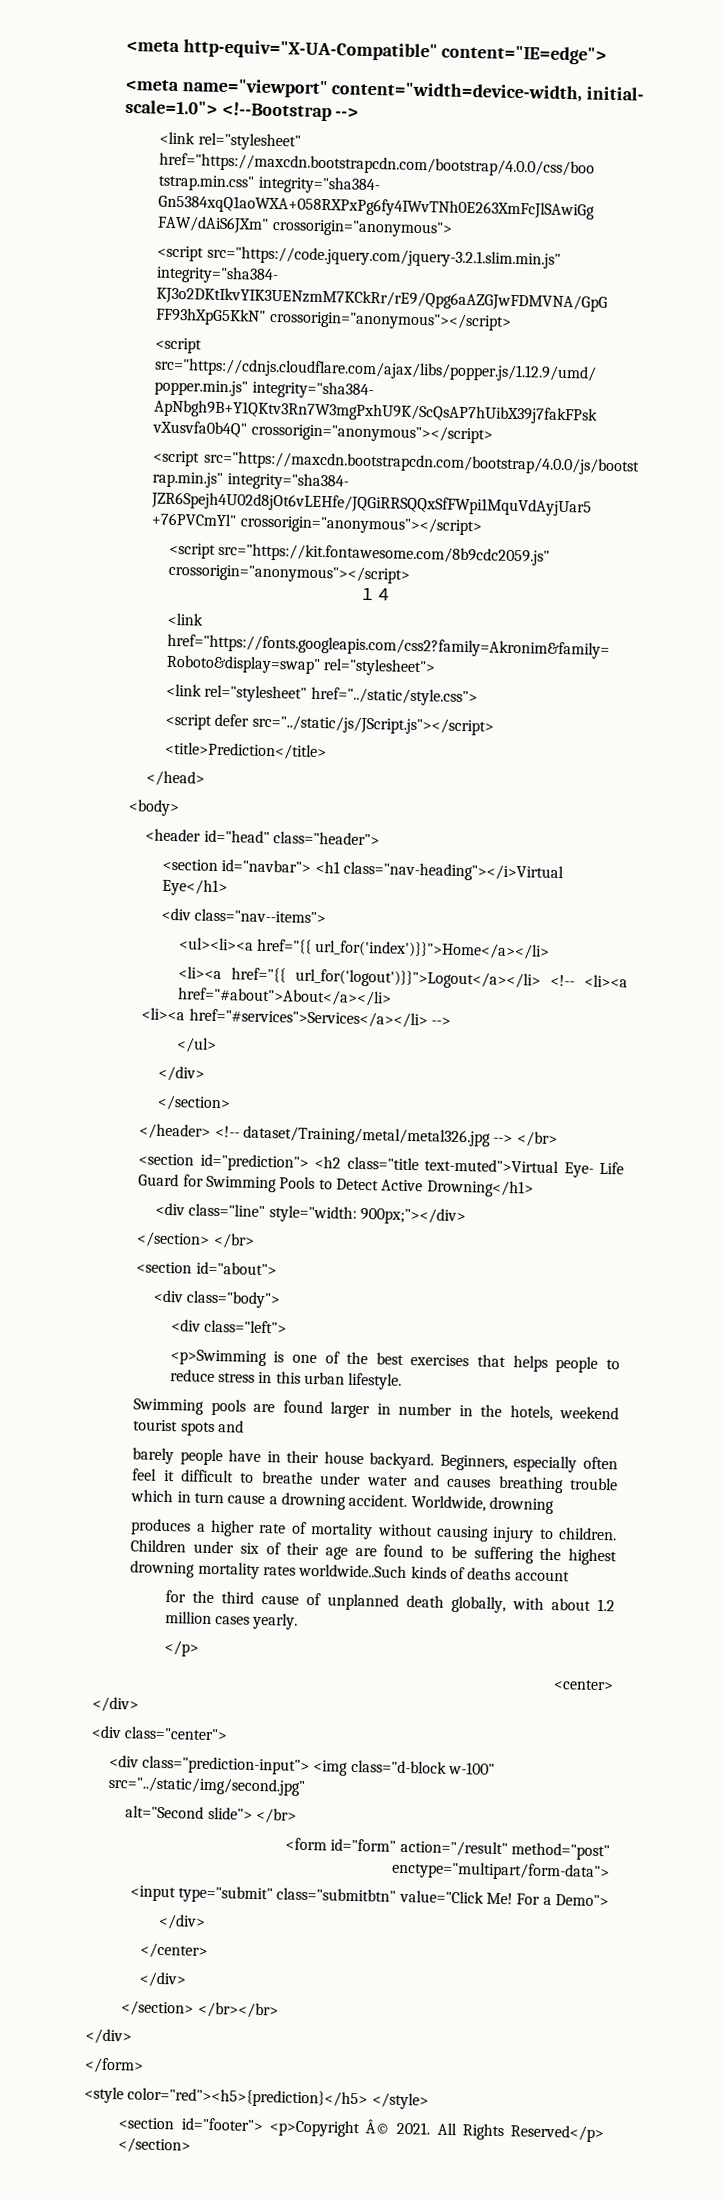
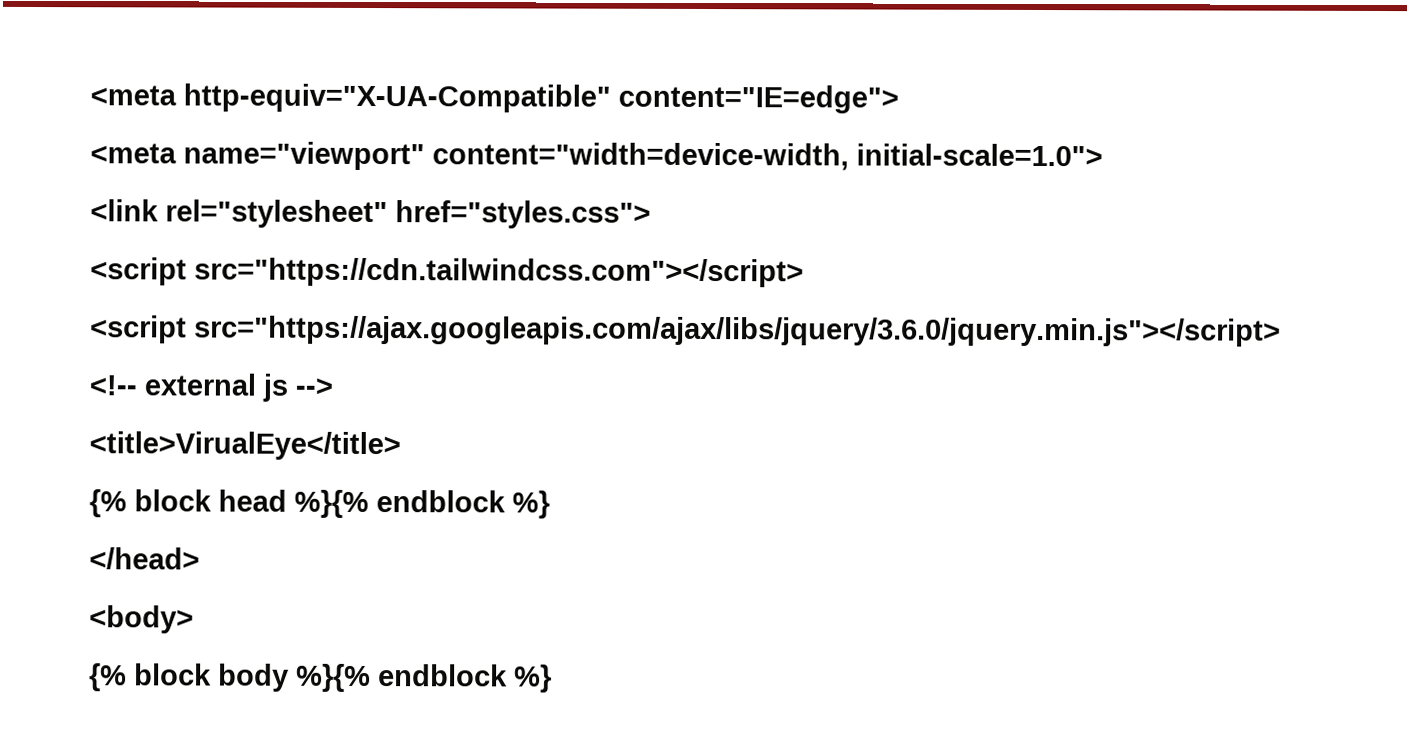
[586,86,645,101] [125,99,360,122] [159,131,301,151] [159,152,596,178] [158,174,380,195] [158,194,596,220] [157,215,453,238] [157,245,561,269] [156,265,280,285] [156,286,609,312] [155,307,512,331] [155,337,203,354] [154,357,598,383] [154,379,374,400] [154,399,599,425] [152,420,493,444] [153,450,640,476] [152,471,349,491] [151,491,593,517] [151,512,482,536] [168,542,551,566] [167,562,410,584] [359,587,392,601] [166,612,203,626] [166,633,610,659] [165,654,437,677] [165,683,478,707] [164,713,494,736] [164,741,327,761] [146,770,206,787] [127,799,180,817] [145,828,380,846] [161,858,564,883] [161,878,228,897] [160,907,327,924] [178,937,551,960] [177,966,629,990] [176,987,392,1007] [141,1007,451,1029] [175,1037,217,1053] [157,1065,205,1082] [156,1094,231,1112] [139,1123,558,1148] [138,1153,625,1178] [138,1173,534,1198] [154,1202,466,1226] [136,1231,255,1249] [136,1261,277,1276] [152,1289,282,1309] [170,1319,287,1334] [169,1349,621,1373] [169,1369,403,1390] [133,1398,620,1421] [133,1419,244,1437] [132,1447,618,1473] [132,1468,618,1494] [130,1489,554,1515] [130,1518,617,1543] [130,1539,617,1566] [130,1560,570,1582] [164,1590,615,1614] [164,1611,299,1630] [163,1640,199,1657] [553,1679,614,1691] [92,1696,139,1713] [91,1725,229,1741] [108,1754,495,1776] [107,1775,305,1796] [125,1805,297,1824] [285,1837,610,1861] [391,1860,610,1882] [129,1885,609,1907] [157,1913,206,1930] [139,1942,208,1959] [138,1971,186,1988] [121,2000,279,2019] [85,2028,132,2045] [84,2057,144,2074] [84,2086,429,2110] [118,2117,604,2143] [118,2137,192,2154] initial- scale=1.0"> <!--Bootstrap --> // <link rel="stylesheet" href="https://maxcdn.bootstrapcdn.com/bootstrap/4.0.0/css/boo tstrap.min.css" integrity="sha384- Gn5384xqQ1aoWXA+058RXPxPg6fy4IWvTNh0E263XmFcJlSAwiGg FAW/dAiS6JXm" crossorigin="anonymous"> // <script src="https://code.jquery.com/jquery-3.2.1.slim.min.js" integrity="sha384- KJ3o2DKtIkvYIK3UENzmM7KCkRr/rE9/Qpg6aAZGJwFDMVNA/GpG FF93hXpG5KkN" crossorigin="anonymous"></script> // <script src="https://cdnjs.cloudflare.com/ajax/libs/popper.js/1.12.9/umd/ popper.min.js" integrity="sha384- ApNbgh9B+Y1QKtv3Rn7W3mgPxhU9K/ScQsAP7hUibX39j7fakFPsk vXusvfa0b4Q" crossorigin="anonymous"></script> // <script src="https://maxcdn.bootstrapcdn.com/bootstrap/4.0.0/js/bootst rap.min.js" integrity="sha384- JZR6Spejh4U02d8jOt6vLEHfe/JQGiRRSQQxSfFWpi1MquVdAyjUar5 +76PVCmYl" crossorigin="anonymous"></script> // <script src="https://kit.fontawesome.com/8b9cdc2059.js" crossorigin="anonymous"></script> // １４ // <link href="https://fonts.googleapis.com/css2?family=Akronim&family= Roboto&display=swap" rel="stylesheet"> // <link rel="stylesheet" href="../static/style.css"> // <script defer src="../static/js/JScript.js"></script> // <title>Prediction</title> // </head> // <body> // <header id="head" class="header"> // <section id="navbar"> <h1 class="nav-heading"></i>Virtual Eye</h1> // <div class="nav--items"> // <ul><li><a href="{{ url_for('index')}}">Home</a></li> // <li><a href="{{ url_for('logout')}}">Logout</a></li> <!-- <li><a href="#about">About</a></li> // <li><a href="#services">Services</a></li> --> // </ul> // </div> // </section> // </header> <!-- dataset/Training/metal/metal326.jpg --> </br> // <section id="prediction"> <h2 class="title text-muted">Virtual Eye- Life Guard for Swimming Pools to Detect Active Drowning</h1> // <div class="line" style="width: 900px;"></div> // </section> </br> // <section id="about"> // <div class="body"> // <div class="left"> // <p>Swimming is one of the best exercises that helps people to reduce stress in this urban lifestyle. // Swimming pools are found larger in number in the hotels, weekend tourist spots and // barely people have in their house backyard. Beginners, especially often feel it difficult to breathe under water and causes breathing trouble which in turn cause a drowning accident. Worldwide, drowning // produces a higher rate of mortality without causing injury to children. Children under six of their age are found to be suffering the highest drowning mortality rates worldwide..Such kinds of deaths account // for the third cause of unplanned death globally, with about 1.2 million cases yearly. // </p> // <center> // </div> // <div class="center"> // <div class="prediction-input"> <img class="d-block w-100" src="../static/img/second.jpg" // alt="Second slide"> </br> // <form id="form" action="/result" method="post" enctype="multipart/form-data"> // <input type="submit" class="submitbtn" value="Click Me! For a Demo"> // </div> // </center> // </div> // </section> </br></br> // </div> // </form> // <style color="red"><h5>{prediction}</h5> </style> // <section id="footer"> <p>Copyright Â© 2021. All Rights Reserved</p> </section> -> [856,143,1103,167] [90,199,651,229] [90,257,804,288] [90,315,1281,347] [89,373,333,402] [89,431,401,461] [89,489,550,519] [89,547,200,570] [89,605,194,634] [89,663,552,693] initial-scale=1.0"> // <link rel="stylesheet" href="styles.css"> // <script src="https://cdn.tailwindcss.com"></script> // <script src="https://ajax.googleapis.com/ajax/libs/jquery/3.6.0/jquery.min.js"></script> // <!-- external js --> // <title>VirualEye</title> // {% block head %}{% endblock %} // </head> // <body> // {% block body %}{% endblock %}

